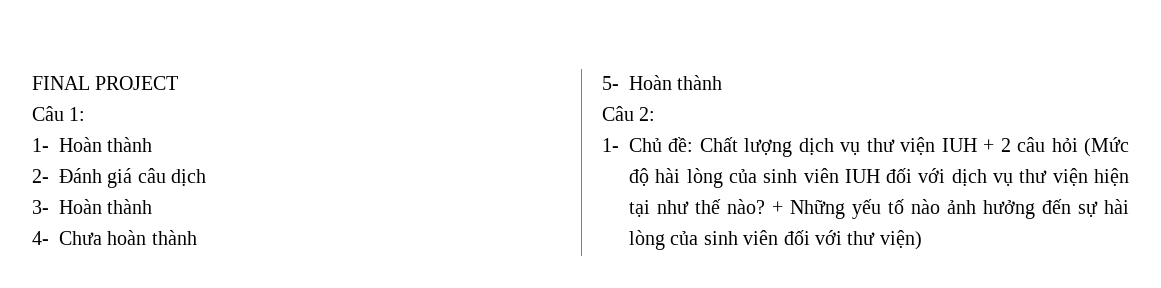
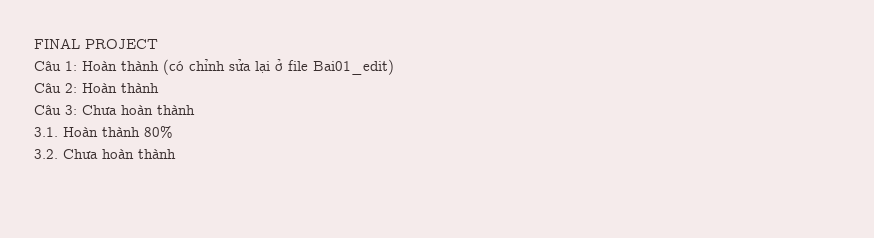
[32,137,153,152] [32,168,207,188] [32,199,153,214] [32,231,49,245] // 1- Hoàn thành // 2- Đánh giá câu dịch // 3- Hoàn thành // 4- -> [82,59,394,75] [34,82,159,93] [34,104,77,115] Hoàn thành (có chỉnh sửa lại ở file Bai01_edit) // Câu 2: Hoàn thành // Câu 3:
[602,75,723,90] [602,106,656,121] [602,137,1129,157] [629,168,1129,188] [629,199,1129,219] [629,230,922,250] 5- Hoàn thành // Câu 2: // 1- Chủ đề: Chất lượng dịch vụ thư viện IUH + 2 câu hỏi (Mức độ hài lòng của sinh viên IUH đối với dịch vụ thư viện hiện tại như thế nào? + Những yếu tố nào ảnh hưởng đến sự hài lòng của sinh viên đối với thư viện) -> [34,125,173,138] [34,149,176,159] 3.1. Hoàn thành 80% // 3.2. Chưa hoàn thành

